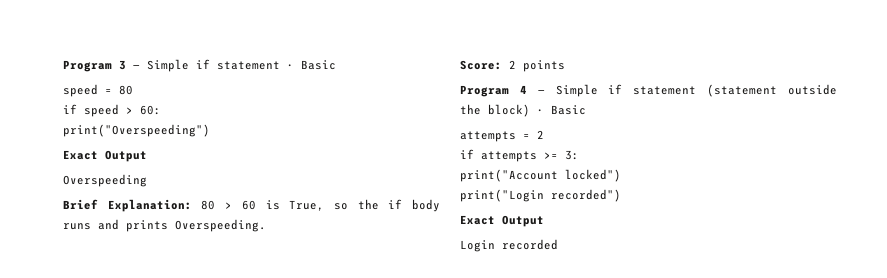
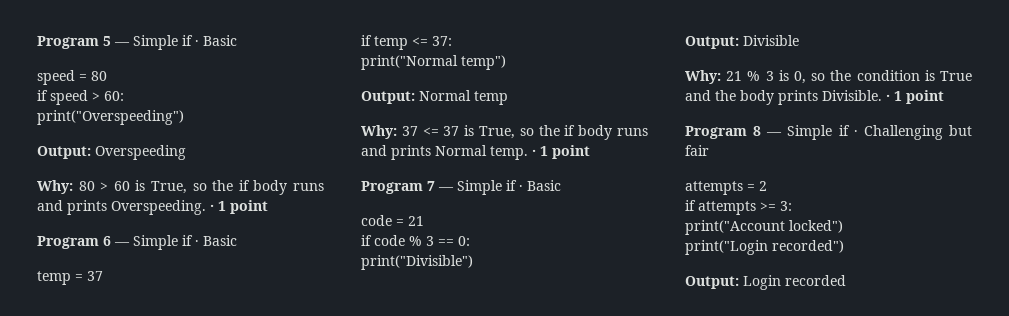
[63,59,280,72] Program 3 — Simple if statement -> [37,35,193,50] Program 5 — Simple if
[63,150,147,162] Exact Output // -> [37,146,91,159] Output:
[63,199,192,212] Brief Explanation: -> [37,180,73,194] Why:
[460,60,565,72] [460,84,837,97] [460,104,586,117] // Score: 2 points // Program 4 — Simple if statement (statement outside the block) · Basic -> [210,200,268,214] [37,235,237,250] [37,271,103,285] [361,35,452,50] [361,55,506,70] [361,90,508,105] [361,125,648,140] [361,145,590,160] [361,180,561,195] [361,215,424,226] [361,235,470,246] [361,255,473,270] [685,35,799,49] [685,70,972,84] [685,90,944,105] [685,125,972,140] [685,145,709,156] · 1 point // Program 6 — Simple if · Basic // temp = 37 // if temp <= 37: // print("Normal temp") // Output: Normal temp // Why: 37 <= 37 is True, so the if body runs and prints Normal temp. · 1 point // Program 7 — Simple if · Basic // code = 21 // if code % 3 == 0: // print("Divisible") // Output: Divisible // Why: 21 % 3 is 0, so the condition is True and the body prints Divisible. · 1 point // Program 8 — Simple if · Challenging but fair
[460,215,544,227] Exact Output // -> [685,276,739,289] Output:

